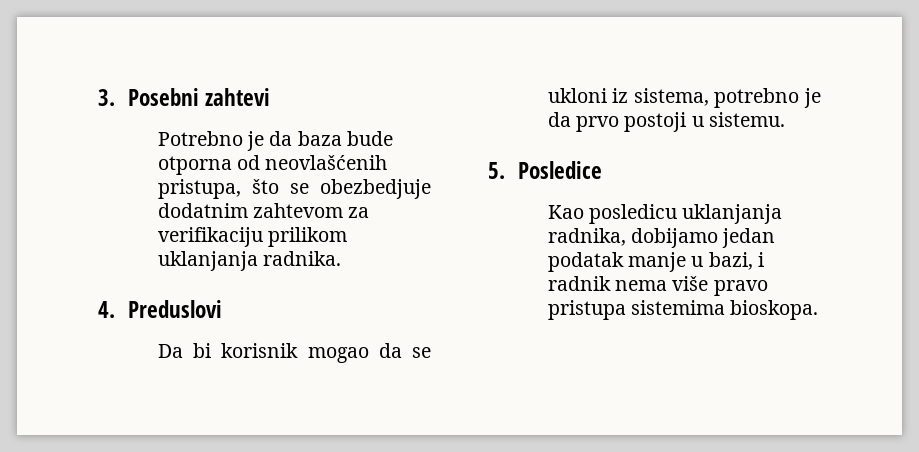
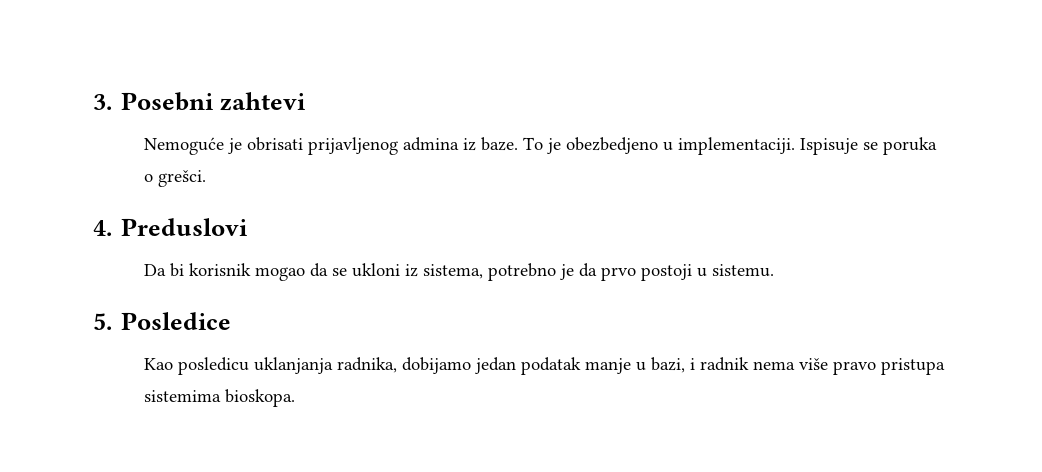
[157,131,393,151] [157,155,388,175] [157,179,431,199] [157,203,370,218] [157,227,348,247] [157,251,342,271] Potrebno je da baza bude otporna od neovlašćenih pristupa, što se obezbedjuje dodatnim zahtevom za verifikaciju prilikom uklanjanja radnika. -> [143,137,937,155] [143,170,206,187] Nemoguće je obrisati prijavljenog admina iz baze. To je obezbedjeno u implementaciji. Ispisuje se poruka o grešci.

